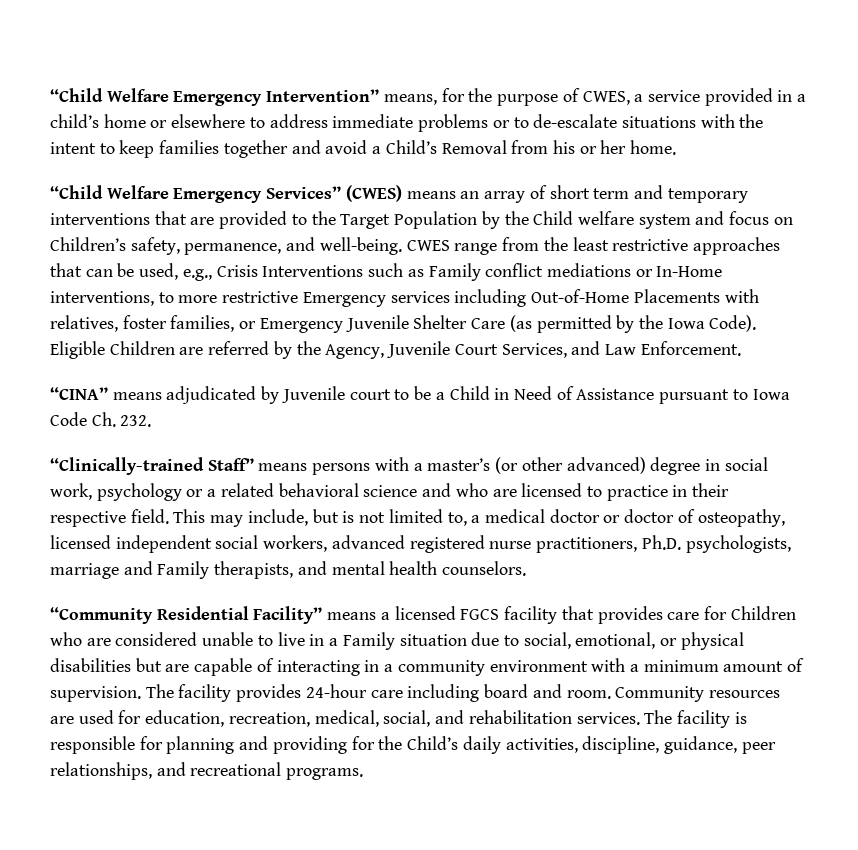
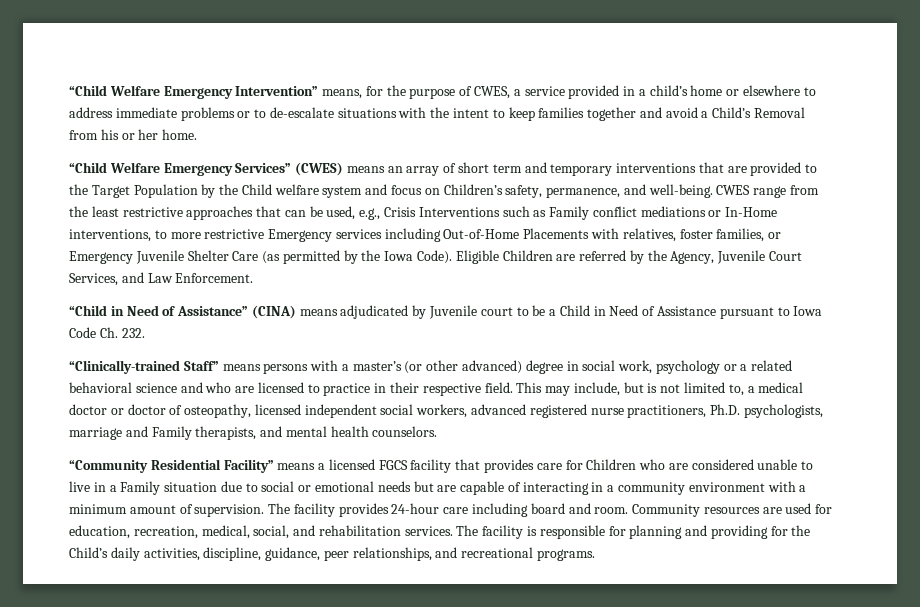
[50,387,108,400] “CINA” -> [69,305,296,319] “Child in Need of Assistance” (CINA)
[523,632,744,650] [50,658,131,672] social, emotional, or physical disabilities -> [261,481,411,492] social or emotional needs

